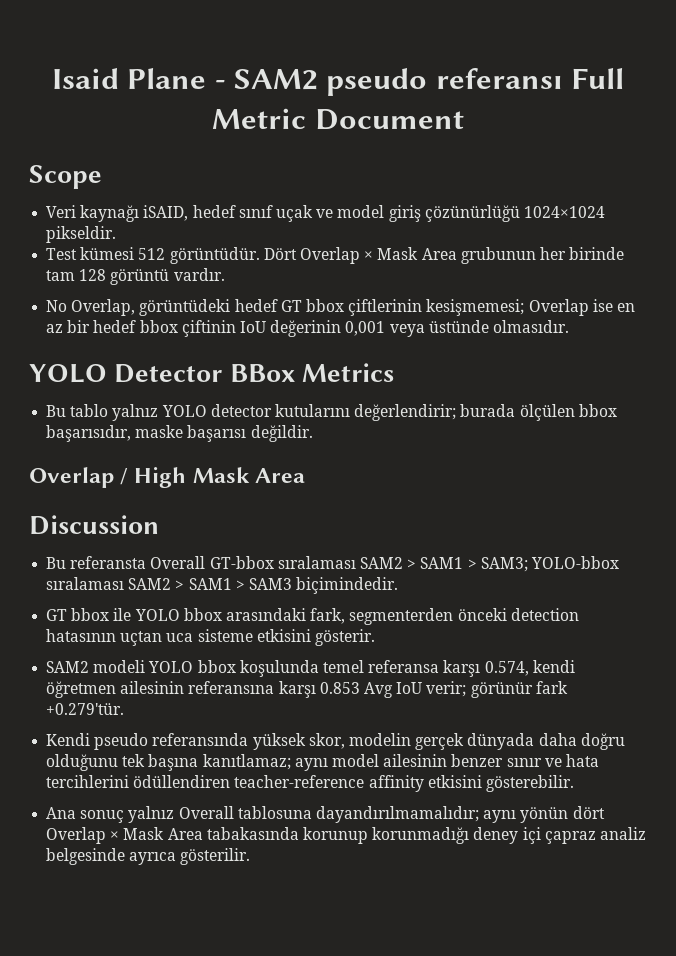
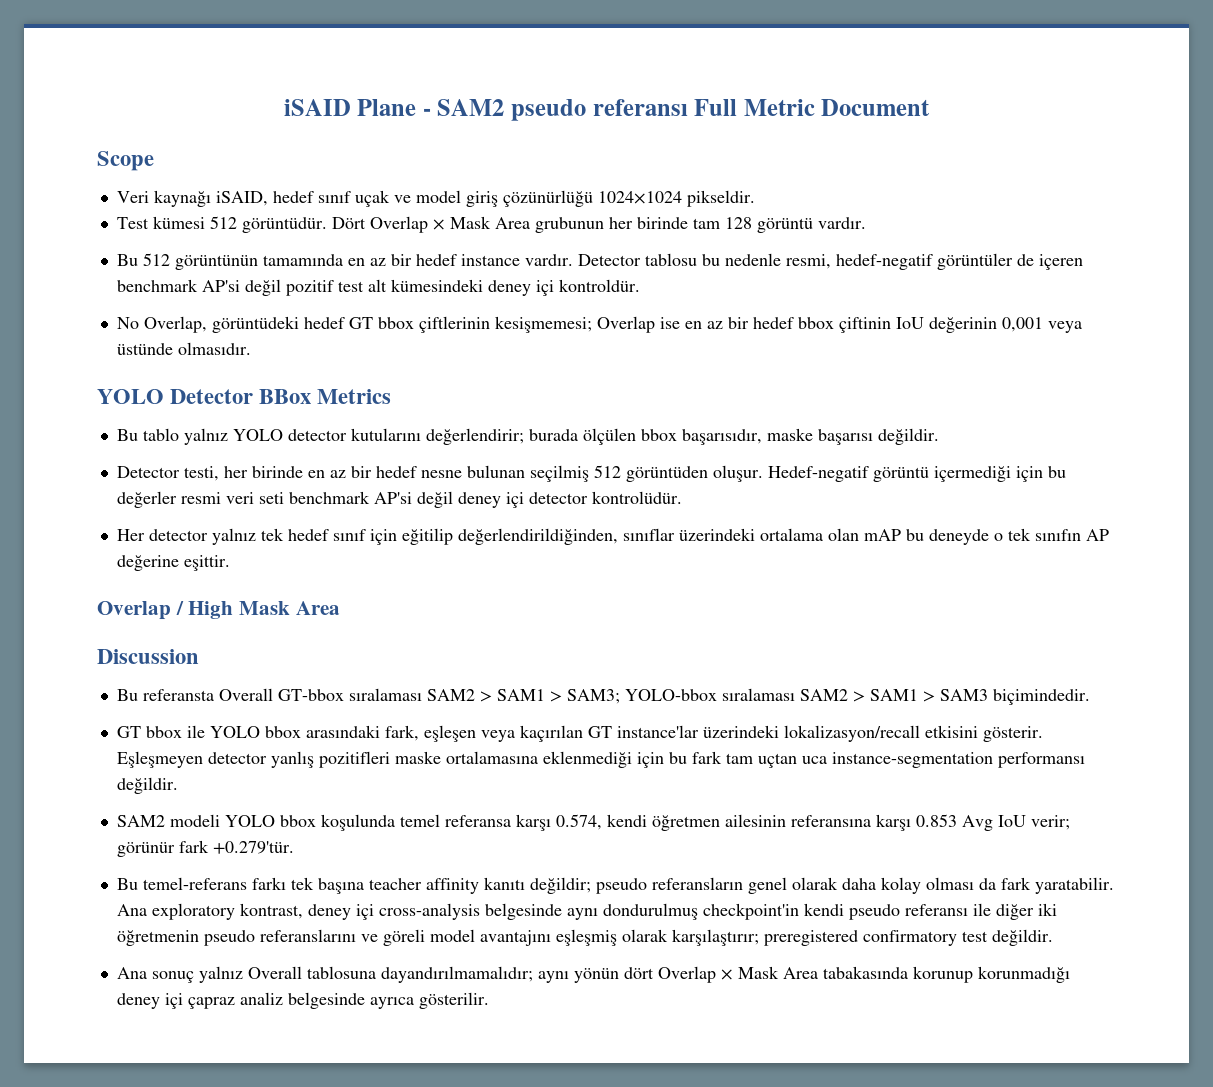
[51,68,119,89] Isaid -> [283,99,351,116] iSAID
(225, 274) none -> [116,253,1083,270] [116,279,640,296] // Bu 512 görüntünün tamamında en az bir hedef instance vardır. Detector tablosu bu nedenle resmi, hedef-negatif görüntüler de içeren benchmark AP'si değil pozitif test alt kümesindeki deney içi kontroldür.
(313, 433) none -> [116,465,1066,482] [116,491,682,508] [116,528,1109,545] [116,555,230,571] // Detector testi, her birinde en az bir hedef nesne bulunan seçilmiş 512 görüntüden oluşur. Hedef-negatif görüntü içermediği için bu değerler resmi veri seti benchmark AP'si değil deney içi detector kontrolüdür. // Her detector yalnız tek hedef sınıf için eğitilip değerlendirildiğinden, sınıflar üzerindeki ortalama olan mAP bu deneyde o tek sınıfın AP değerine eşittir.
[349,608,579,625] [46,629,375,646] segmenterden önceki detection hatasının uçtan uca sisteme etkisini gösterir. -> [423,725,1043,742] [116,751,1085,768] [116,777,178,794] eşleşen veya kaçırılan GT instance'lar üzerindeki lokalizasyon/recall etkisini gösterir. Eşleşmeyen detector yanlış pozitifleri maske ortalamasına eklenmediği için bu fark tam uçtan uca instance-segmentation performansı değildir.
[46,733,625,750] [46,754,599,771] [46,775,574,792] Kendi pseudo referansında yüksek skor, modelin gerçek dünyada daha doğru olduğunu tek başına kanıtlamaz; aynı model ailesinin benzer sınır ve hata tercihlerini ödüllendiren teacher-reference affinity etkisini gösterebilir. -> [116,877,1114,894] [116,903,1057,920] [116,929,1053,946] Bu temel-referans farkı tek başına teacher affinity kanıtı değildir; pseudo referansların genel olarak daha kolay olması da fark yaratabilir. Ana exploratory kontrast, deney içi cross-analysis belgesinde aynı dondurulmuş checkpoint'in kendi pseudo referansı ile diğer iki öğretmenin pseudo referanslarını ve göreli model avantajını eşleşmiş olarak karşılaştırır; preregistered confirmatory test değildir.

